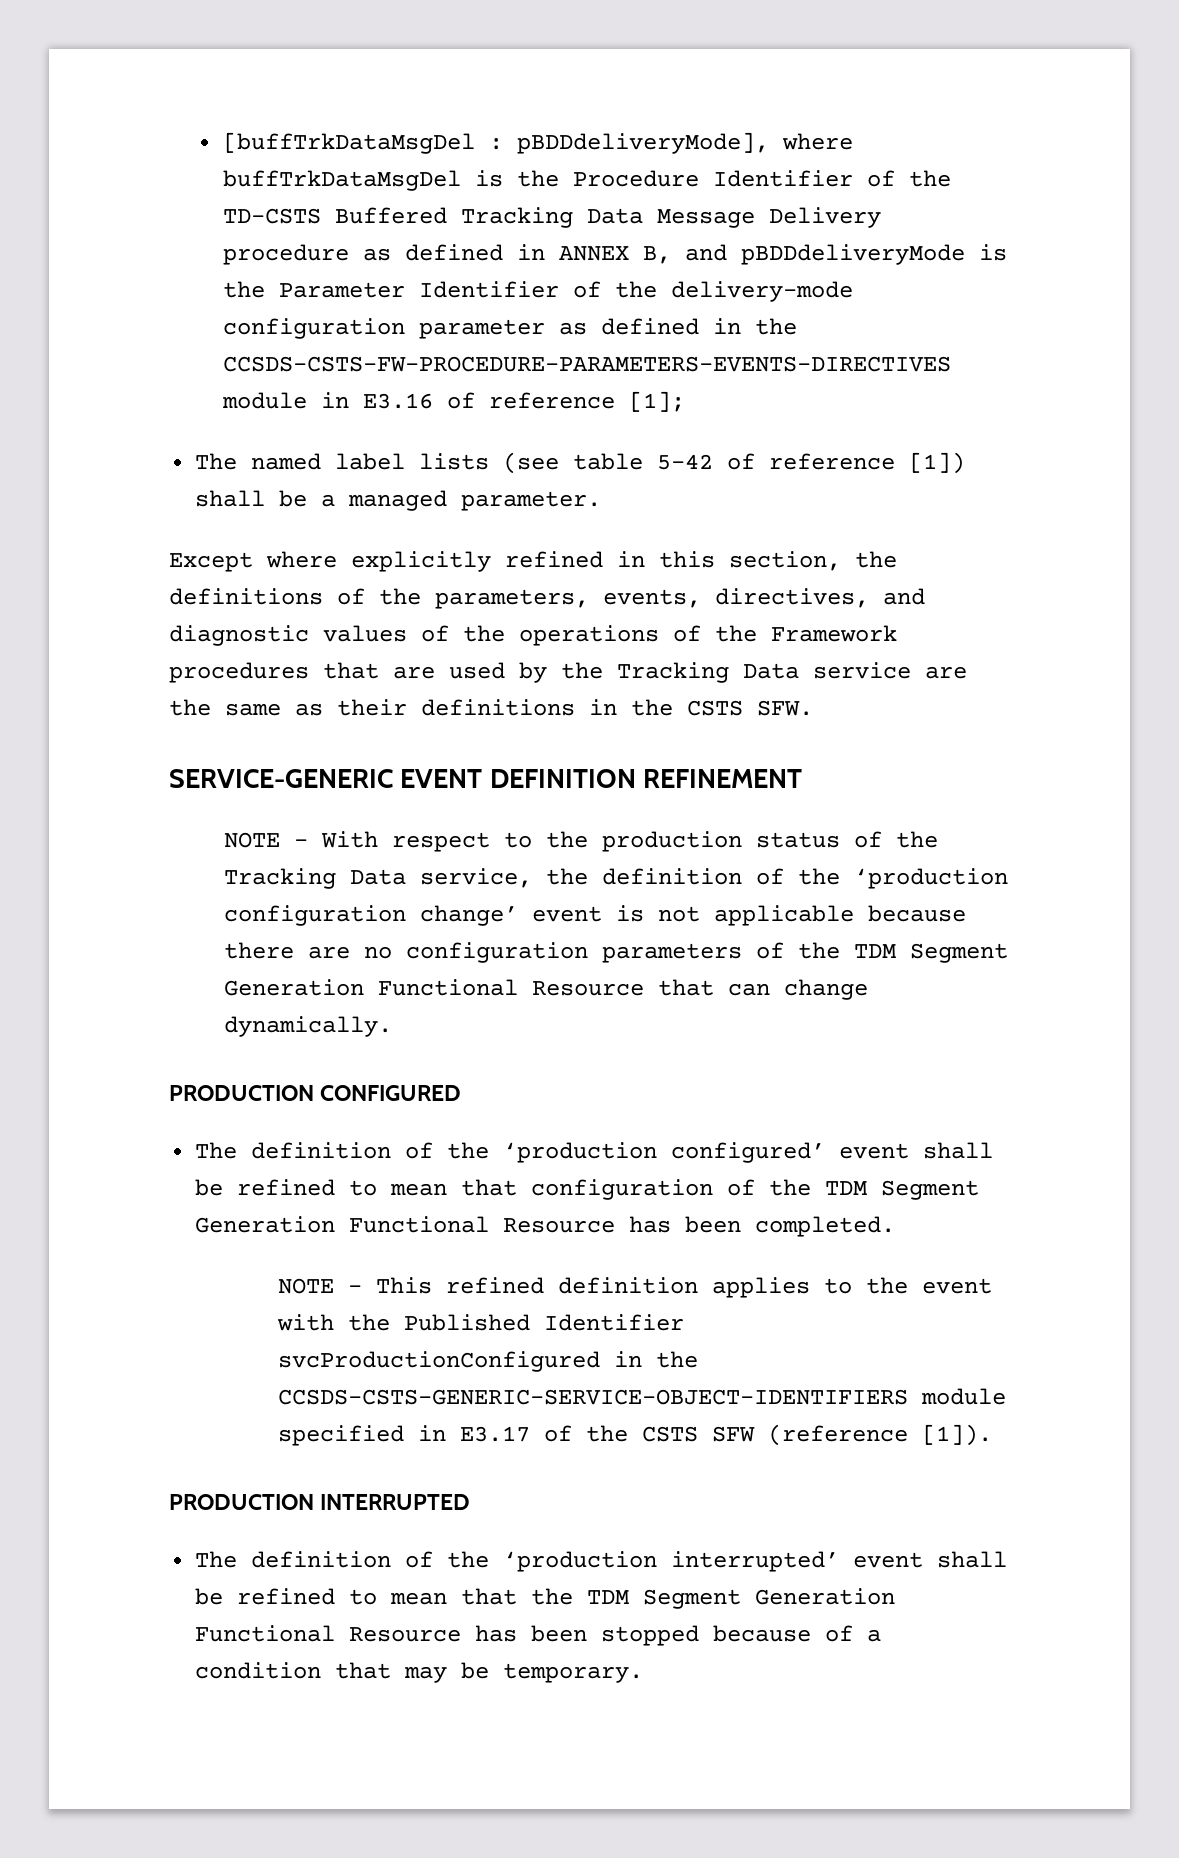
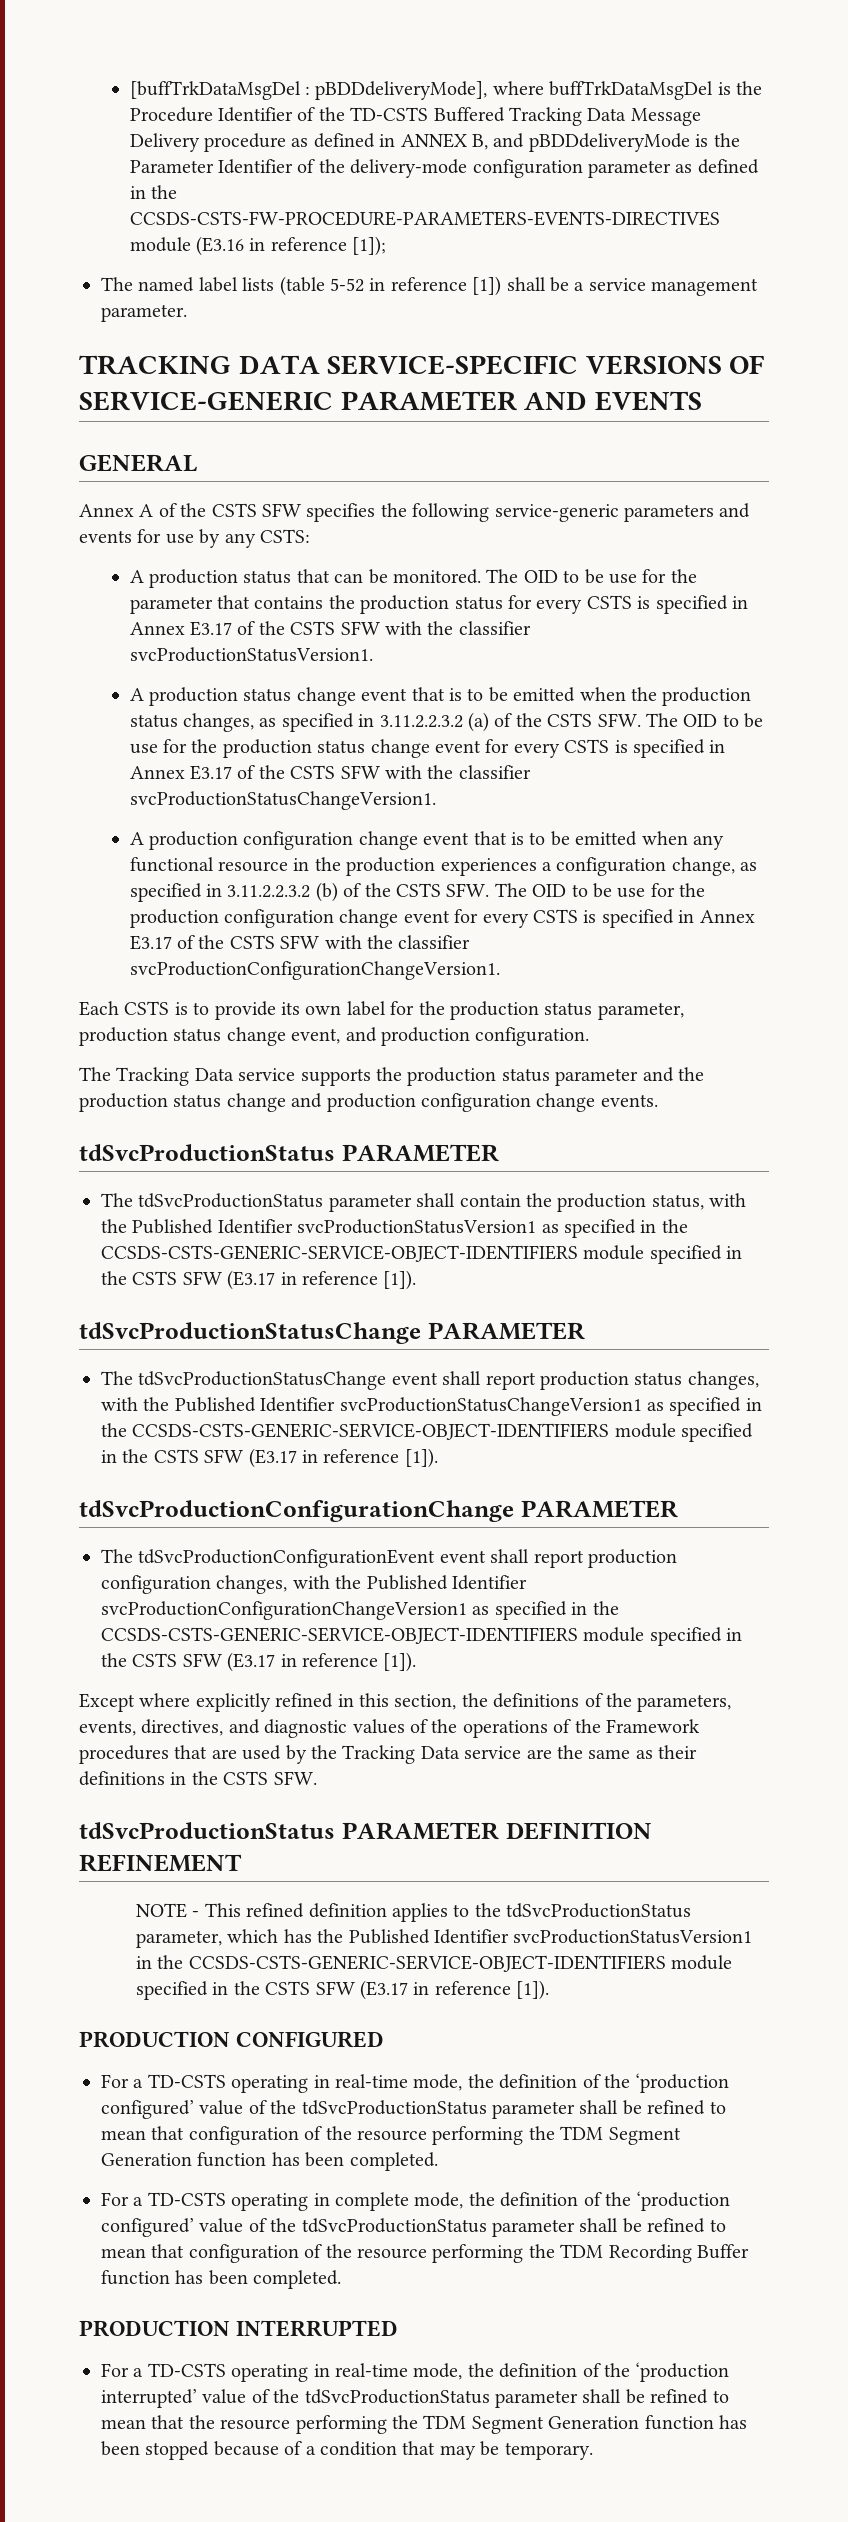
[320,391,685,412] in E3.16 of reference [1]; -> [195,236,387,256] (E3.16 in reference [1]);
[503,452,756,474] (see table 5-42 of -> [279,276,386,296] (table 5-52 in
[348,490,448,511] managed -> [588,278,759,296] service management
(602, 501) none -> [79,355,765,375] [79,391,702,411] [79,454,197,472] [79,503,751,522] [79,529,310,548] [129,569,697,588] [129,595,748,614] [129,621,531,636] [129,647,373,662] [129,687,752,706] [129,712,764,732] [129,739,726,758] [129,765,531,780] [129,791,436,810] [129,831,724,850] [129,857,758,876] [129,882,706,902] [129,909,755,928] [129,935,471,950] [129,961,500,980] [79,1001,684,1020] [79,1027,590,1046] [79,1067,704,1086] [79,1093,658,1112] [79,1144,499,1162] [101,1193,747,1212] [101,1219,688,1238] [101,1245,743,1264] [101,1270,417,1290] [79,1322,585,1344] [101,1371,759,1390] [101,1397,762,1416] [101,1423,754,1442] [101,1448,438,1468] [79,1500,678,1522] [101,1549,677,1568] [101,1575,527,1594] [101,1601,619,1620] [101,1627,743,1646] [101,1652,417,1672] // TRACKING DATA SERVICE-SPECIFIC VERSIONS OF SERVICE-GENERIC PARAMETER AND EVENTS // GENERAL // Annex A of the CSTS SFW specifies the following service-generic parameters and events for use by any CSTS: // A production status that can be monitored. The OID to be use for the parameter that contains the production status for every CSTS is specified in Annex E3.17 of the CSTS SFW with the classifier svcProductionStatusVersion1. // A production status change event that is to be emitted when the production status changes, as specified in 3.11.2.2.3.2 (a) of the CSTS SFW. The OID to be use for the production status change event for every CSTS is specified in Annex E3.17 of the CSTS SFW with the classifier svcProductionStatusChangeVersion1. // A production configuration change event that is to be emitted when any functional resource in the production experiences a configuration change, as specified in 3.11.2.2.3.2 (b) of the CSTS SFW. The OID to be use for the production configuration change event for every CSTS is specified in Annex E3.17 of the CSTS SFW with the classifier svcProductionConfigurationChangeVersion1. // Each CSTS is to provide its own label for the production status parameter, production status change event, and production configuration. // The Tracking Data service supports the production status parameter and the production status change and production configuration change events. // tdSvcProductionStatus PARAMETER // The tdSvcProductionStatus parameter shall contain the production status, with the Published Identifier svcProductionStatusVersion1 as specified in the CCSDS-CSTS-GENERIC-SERVICE-OBJECT-IDENTIFIERS module specified in the CSTS SFW (E3.17 in reference [1]). // tdSvcProductionStatusChange PARAMETER // The tdSvcProductionStatusChange event shall report production status changes, with the Published Identifier svcProductionStatusChangeVersion1 as specified in the CCSDS-CSTS-GENERIC-SERVICE-OBJECT-IDENTIFIERS module specified in the CSTS SFW (E3.17 in reference [1]). // tdSvcProductionConfigurationChange PARAMETER // The tdSvcProductionConfigurationEvent event shall report production configuration changes, with the Published Identifier svcProductionConfigurationChangeVersion1 as specified in the CCSDS-CSTS-GENERIC-SERVICE-OBJECT-IDENTIFIERS module specified in the CSTS SFW (E3.17 in reference [1]).
[169,769,483,788] SERVICE-GENERIC EVENT -> [79,1822,499,1840] tdSvcProductionStatus PARAMETER
[320,831,938,852] [223,868,1008,889] [223,905,966,926] [223,942,1008,963] [223,979,868,1000] [223,1016,392,1037] [169,1085,462,1101] [195,1142,994,1163] [195,1179,980,1200] [195,1216,896,1237] [278,1277,993,1298] [277,1314,685,1331] [278,1351,699,1372] [278,1388,1007,1405] [278,1424,993,1446] [169,1494,471,1510] [195,1551,238,1568] With respect to the production status of the Tracking Data service, the definition of the ‘production configuration change’ event is not applicable because there are no configuration parameters of the TDM Segment Generation Functional Resource that can change dynamically. // PRODUCTION CONFIGURED // The definition of the ‘production configured’ event shall be refined to mean that configuration of the TDM Segment Generation Functional Resource has been completed. // NOTE - This refined definition applies to the event with the Published Identifier svcProductionConfigured in the CCSDS-CSTS-GENERIC-SERVICE-OBJECT-IDENTIFIERS module specified in E3.17 of the CSTS SFW (reference [1]). // PRODUCTION INTERRUPTED // The -> [204,1903,692,1922] [136,1929,753,1948] [136,1955,733,1972] [136,1980,550,2000] [79,2031,385,2048] [101,2073,730,2093] [101,2100,726,2119] [101,2126,681,2145] [101,2152,438,2171] [101,2191,731,2211] [101,2218,726,2237] [101,2244,749,2263] [101,2270,342,2289] [79,2320,399,2337] [101,2363,494,2382] This refined definition applies to the tdSvcProductionStatus parameter, which has the Published Identifier svcProductionStatusVersion1 in the CCSDS-CSTS-GENERIC-SERVICE-OBJECT-IDENTIFIERS module specified in the CSTS SFW (E3.17 in reference [1]). // PRODUCTION CONFIGURED // For a TD-CSTS operating in real-time mode, the definition of the ‘production configured’ value of the tdSvcProductionStatus parameter shall be refined to mean that configuration of the resource performing the TDM Segment Generation function has been completed. // For a TD-CSTS operating in complete mode, the definition of the ‘production configured’ value of the tdSvcProductionStatus parameter shall be refined to mean that configuration of the resource performing the TDM Recording Buffer function has been completed. // PRODUCTION INTERRUPTED // For a TD-CSTS operating in real-time mode, the
[853,1552,924,1568] event -> [202,2389,578,2408] value of the tdSvcProductionStatus parameter
[587,1588,896,1609] [195,1625,462,1642] TDM Segment Generation Functional Resource -> [220,2415,714,2434] resource performing the TDM Segment Generation function

